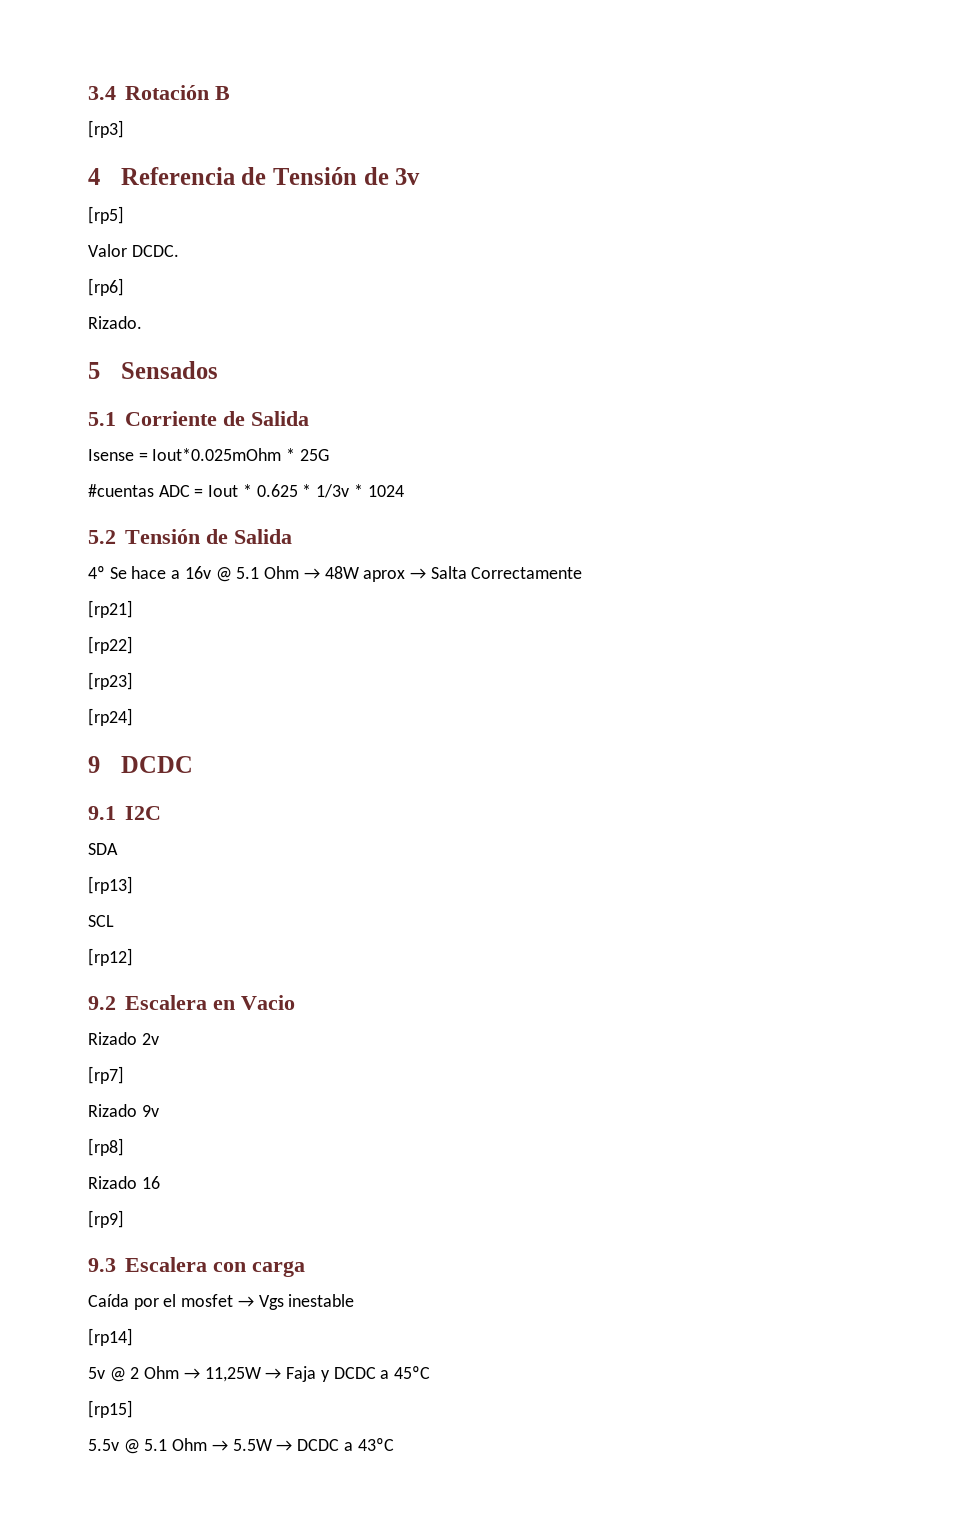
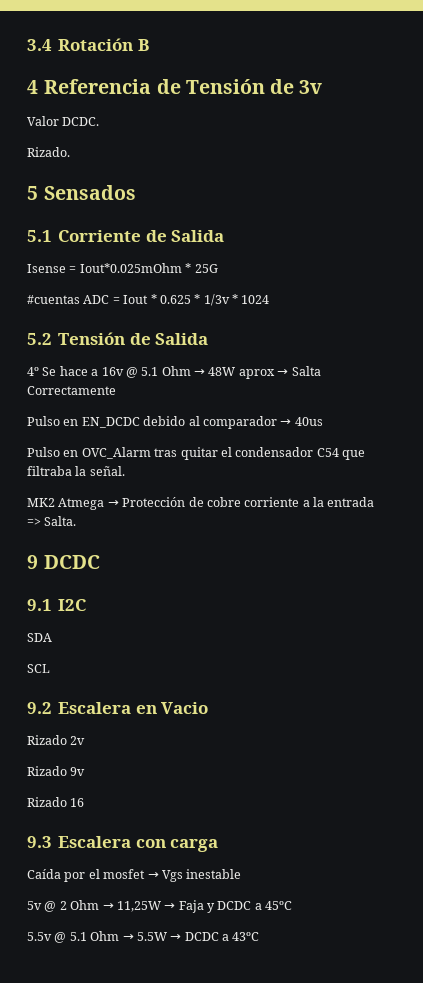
[88,120,124,138] // [rp3] -> (149, 45) none
[88,206,124,224] // [rp5] -> (323, 87) none
[88,278,124,296] // [rp6] -> (100, 121) none
[88,600,133,618] [88,636,133,654] [88,672,133,690] [88,708,133,726] [rp21] // [rp22] // [rp23] // [rp24] -> [27,416,323,429] [27,447,365,460] [27,466,125,476] [27,497,375,510] [27,516,77,526] Pulso en EN_DCDC debido al comparador → 40us // Pulso en OVC_Alarm tras quitar el condensador C54 que filtraba la señal. // MK2 Atmega → Protección de cobre corriente a la entrada => Salta.
[88,876,133,894] // [rp13] -> (52, 637) none
[88,948,133,966] // [rp12] -> (50, 668) none
[88,1066,124,1084] // [rp7] -> (86, 740) none
[88,1138,124,1156] // [rp8] -> (86, 771) none
[88,1210,124,1228] // [rp9] -> (85, 802) none
[88,1328,133,1346] // [rp14] -> (242, 874) none
[88,1400,133,1418] // [rp15] -> (293, 905) none

